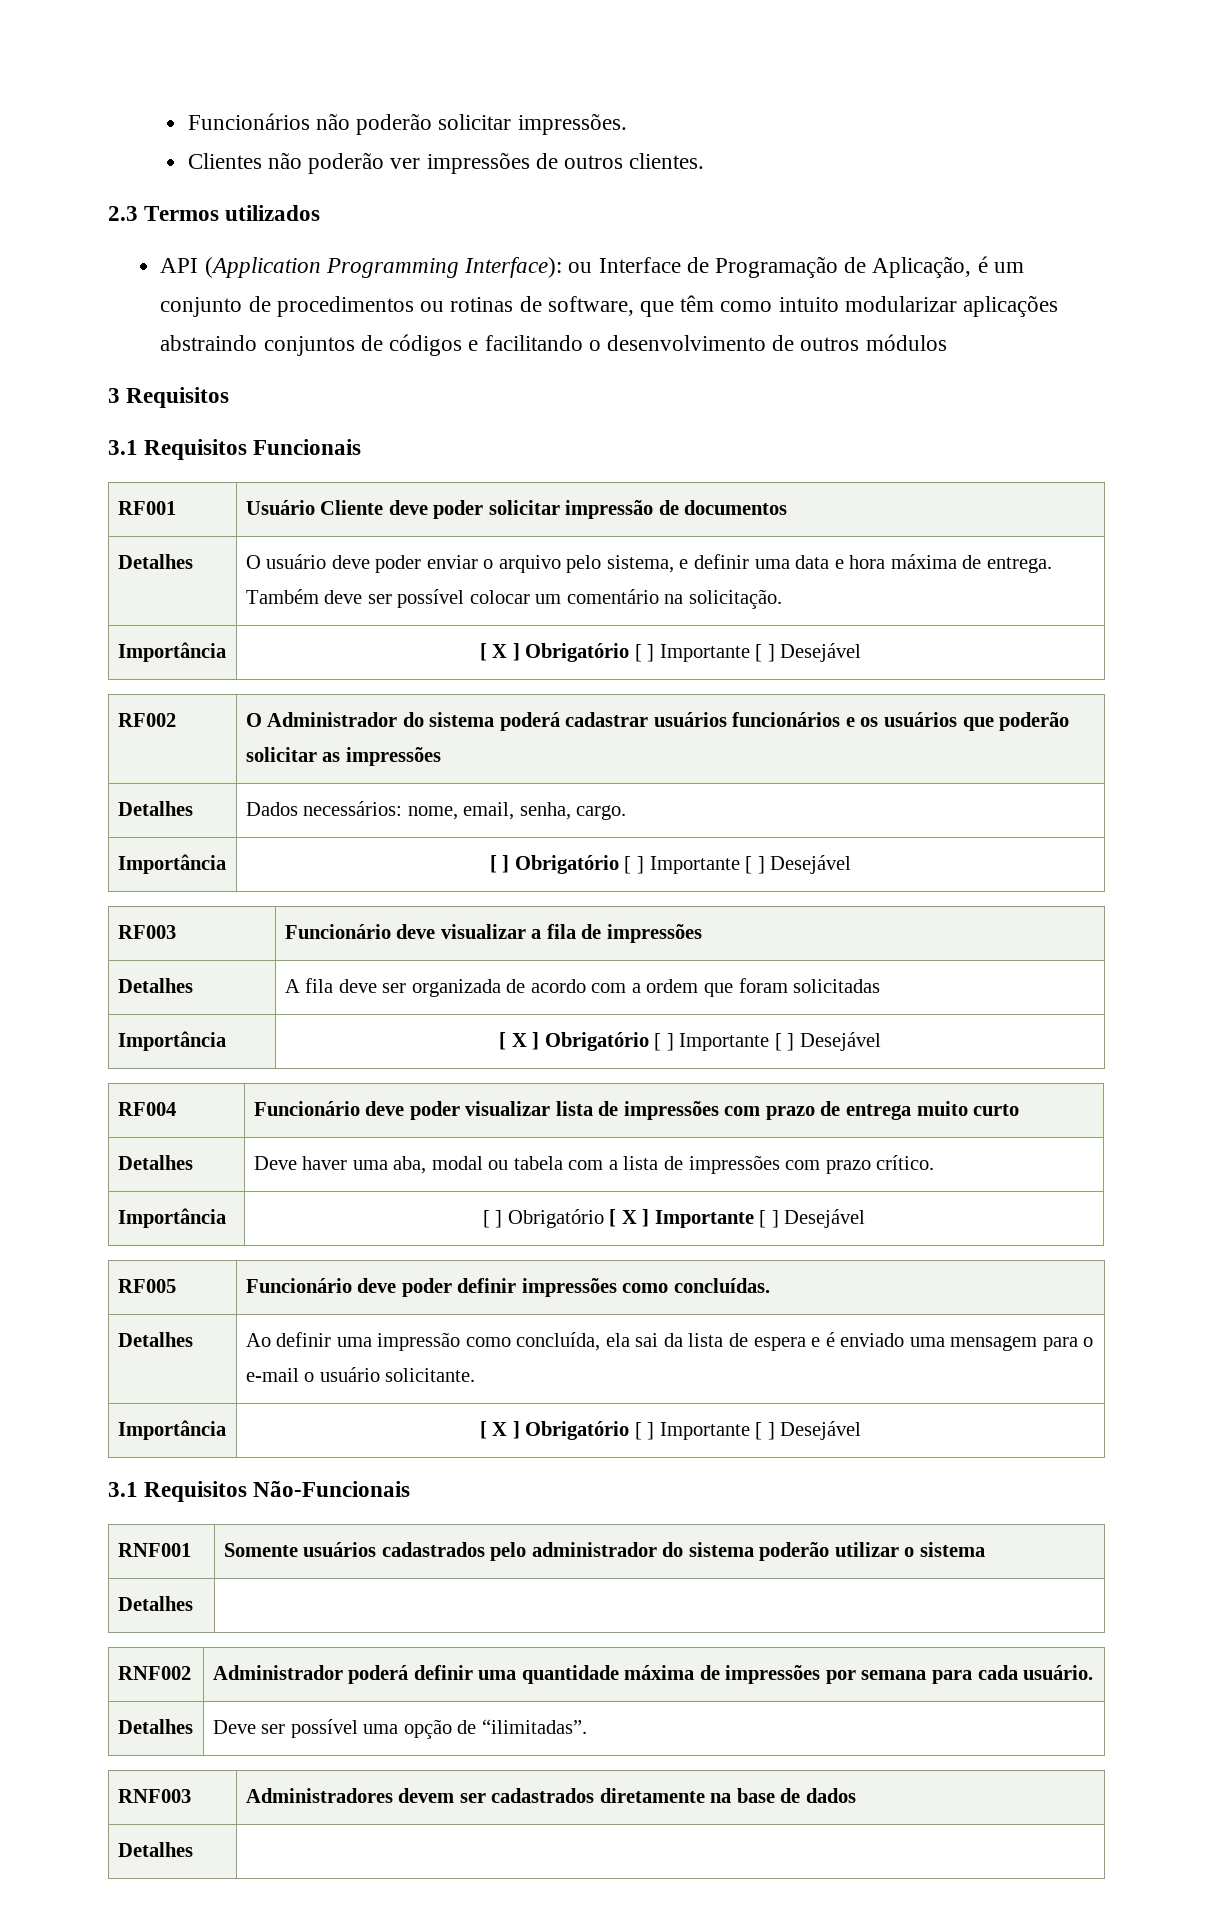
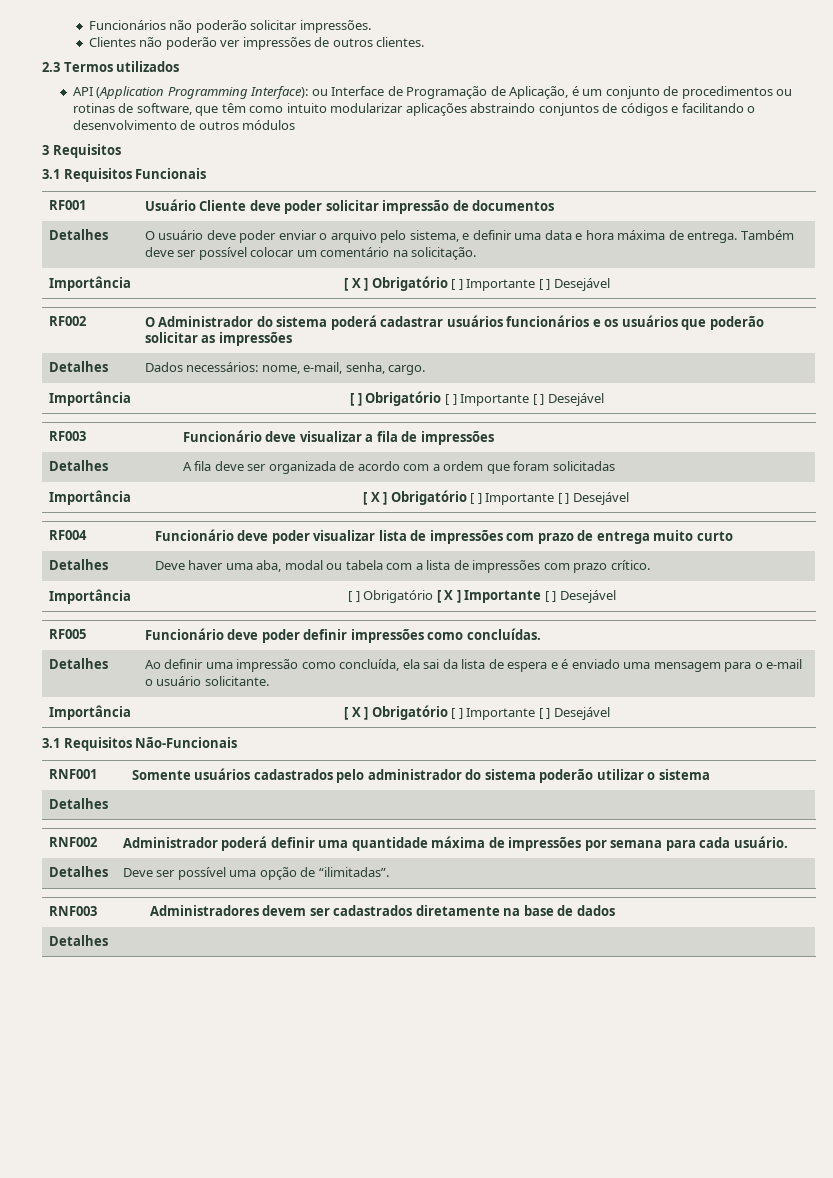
[463,802,515,820] email, -> [303,362,343,374] e-mail,

